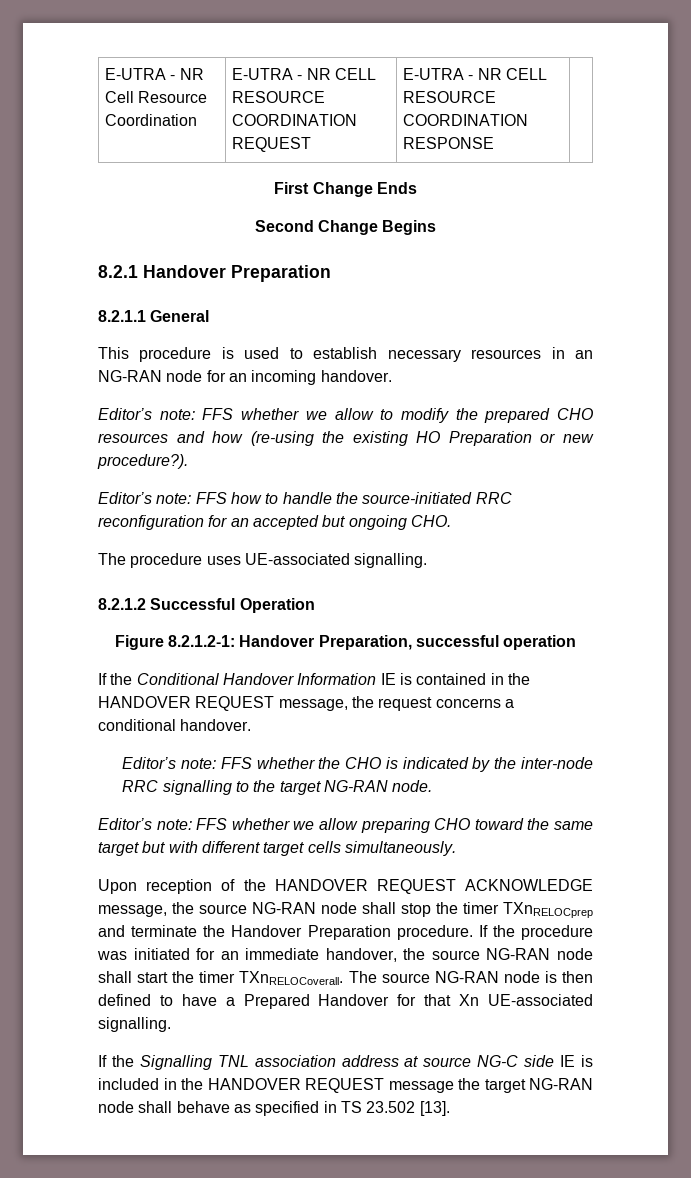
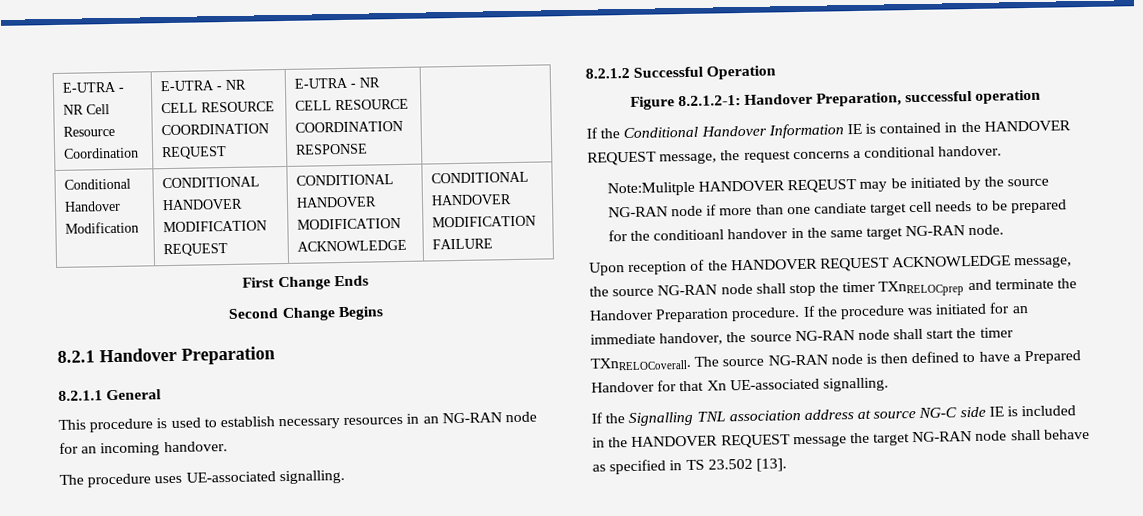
(495, 143) none -> [63,178,131,190] [63,200,121,212] [64,221,139,234] [161,176,260,189] [161,198,243,211] [162,220,267,233] [162,242,228,257] [295,174,394,186] [295,196,377,208] [296,217,401,230] [296,239,407,252] [430,171,529,184] [430,194,512,206] [431,215,536,228] [431,238,493,250] // Conditional Handover Modification | CONDITIONAL HANDOVER MODIFICATION REQUEST | CONDITIONAL HANDOVER MODIFICATION ACKNOWLEDGE | CONDITIONAL HANDOVER MODIFICATION FAILURE
[98,408,593,423] [98,431,594,446] [97,454,188,469] [98,492,512,504] [98,515,451,530] // Editor’s note: FFS whether we allow to modify the prepared CHO resources and how (re-using the existing HO Preparation or new procedure?). // Editor’s note: FFS how to handle the source-initiated RRC reconfiguration for an accepted but ongoing CHO. -> (228, 447) none
[122,757,593,772] [122,780,433,795] [98,818,594,833] [98,841,456,856] Editor’s note: FFS whether the CHO is indicated by the inter-node RRC signalling to the target NG-RAN node. // Editor’s note: FFS whether we allow preparing CHO toward the same target but with different target cells simultaneously. -> [606,176,1050,197] [607,199,1067,218] [607,224,1005,242] Note:Mulitple HANDOVER REQEUST may be initiated by the source NG-RAN node if more than one candiate target cell needs to be prepared for the conditioanl handover in the same target NG-RAN node.

